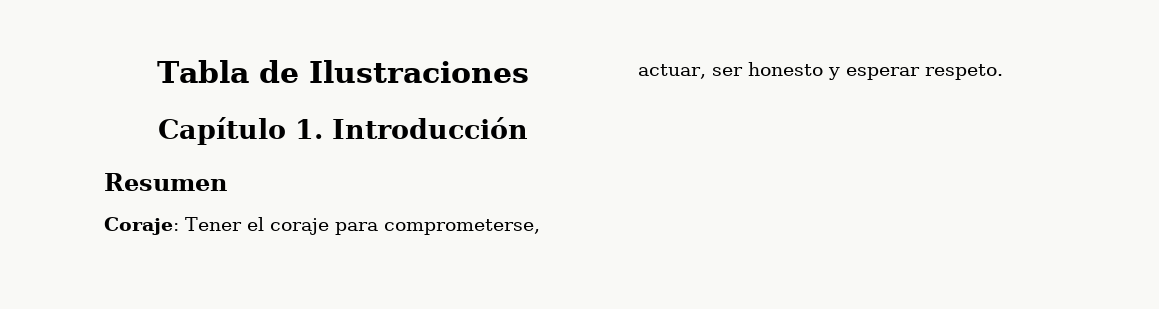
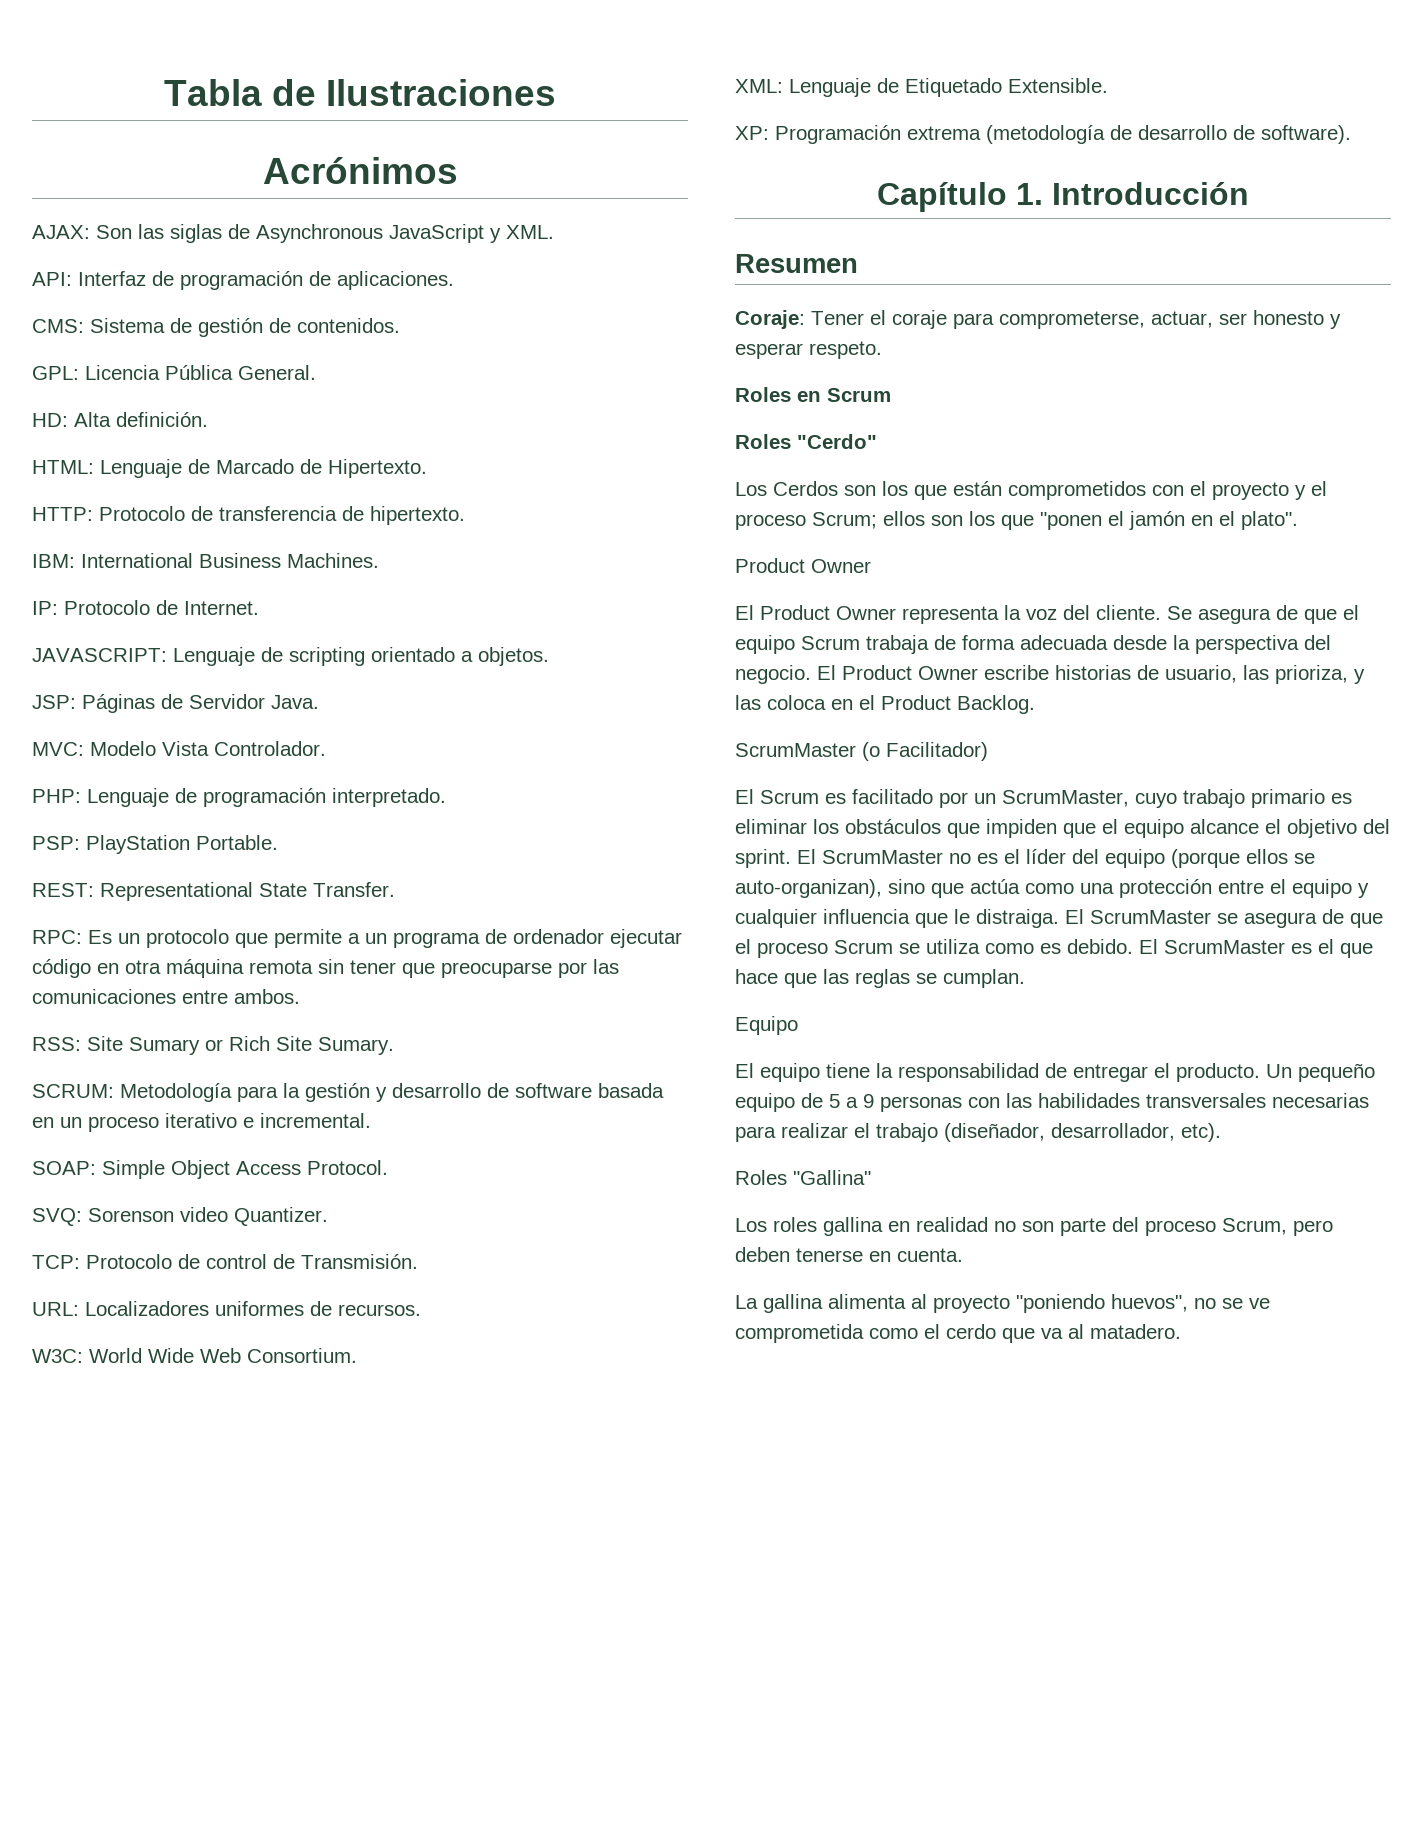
(529, 71) none -> [262,157,458,184] [32,224,554,243] [32,271,454,290] [32,318,400,337] [32,365,316,380] [32,412,208,427] [32,459,427,478] [32,506,465,525] [32,553,379,568] [32,600,259,615] [32,647,549,666] [32,694,319,713] [32,741,326,756] [32,788,446,807] [32,835,278,854] [32,882,395,901] [32,929,682,948] [32,959,619,978] [32,989,300,1004] [32,1036,394,1055] [32,1083,664,1102] [32,1113,371,1132] [32,1160,388,1179] [32,1207,328,1226] [32,1254,418,1269] [32,1301,421,1316] [32,1348,357,1363] [735,78,1108,97] [735,125,1351,144] // Acrónimos // AJAX: Son las siglas de Asynchronous JavaScript y XML. // API: Interfaz de programación de aplicaciones. // CMS: Sistema de gestión de contenidos. // GPL: Licencia Pública General. // HD: Alta definición. // HTML: Lenguaje de Marcado de Hipertexto. // HTTP: Protocolo de transferencia de hipertexto. // IBM: International Business Machines. // IP: Protocolo de Internet. // JAVASCRIPT: Lenguaje de scripting orientado a objetos. // JSP: Páginas de Servidor Java. // MVC: Modelo Vista Controlador. // PHP: Lenguaje de programación interpretado. // PSP: PlayStation Portable. // REST: Representational State Transfer. // RPC: Es un protocolo que permite a un programa de ordenador ejecutar código en otra máquina remota sin tener que preocuparse por las comunicaciones entre ambos. // RSS: Site Sumary or Rich Site Sumary. // SCRUM: Metodología para la gestión y desarrollo de software basada en un proceso iterativo e incremental. // SOAP: Simple Object Access Protocol. // SVQ: Sorenson video Quantizer. // TCP: Protocolo de control de Transmisión. // URL: Localizadores uniformes de recursos. // W3C: World Wide Web Consortium. // XML: Lenguaje de Etiquetado Extensible. // XP: Programación extrema (metodología de desarrollo de software).
(1003, 72) none -> [735,387,891,402] [735,434,877,449] [735,481,1327,500] [735,511,1298,530] [735,558,871,573] [735,605,1359,624] [735,635,1331,654] [735,665,1365,684] [735,695,1035,714] [735,742,988,761] [735,789,1352,808] [735,819,1390,838] [735,849,1315,868] [735,879,1369,898] [735,909,1383,928] [735,939,1373,958] [735,969,1025,988] [735,1016,798,1035] [735,1063,1375,1082] [735,1093,1369,1112] [735,1123,1221,1142] [735,1170,871,1185] [735,1217,1333,1236] [735,1247,963,1262] [735,1294,1270,1313] [735,1324,1181,1343] // Roles en Scrum // Roles "Cerdo" // Los Cerdos son los que están comprometidos con el proyecto y el proceso Scrum; ellos son los que "ponen el jamón en el plato". // Product Owner // El Product Owner representa la voz del cliente. Se asegura de que el equipo Scrum trabaja de forma adecuada desde la perspectiva del negocio. El Product Owner escribe historias de usuario, las prioriza, y las coloca en el Product Backlog. // ScrumMaster (o Facilitador) // El Scrum es facilitado por un ScrumMaster, cuyo trabajo primario es eliminar los obstáculos que impiden que el equipo alcance el objetivo del sprint. El ScrumMaster no es el líder del equipo (porque ellos se auto-organizan), sino que actúa como una protección entre el equipo y cualquier influencia que le distraiga. El ScrumMaster se asegura de que el proceso Scrum se utiliza como es debido. El ScrumMaster es el que hace que las reglas se cumplan. // Equipo // El equipo tiene la responsabilidad de entregar el producto. Un pequeño equipo de 5 a 9 personas con las habilidades transversales necesarias para realizar el trabajo (diseñador, desarrollador, etc). // Roles "Gallina" // Los roles gallina en realidad no son parte del proceso Scrum, pero deben tenerse en cuenta. // La gallina alimenta al proyecto "poniendo huevos", no se ve comprometida como el cerdo que va al matadero.

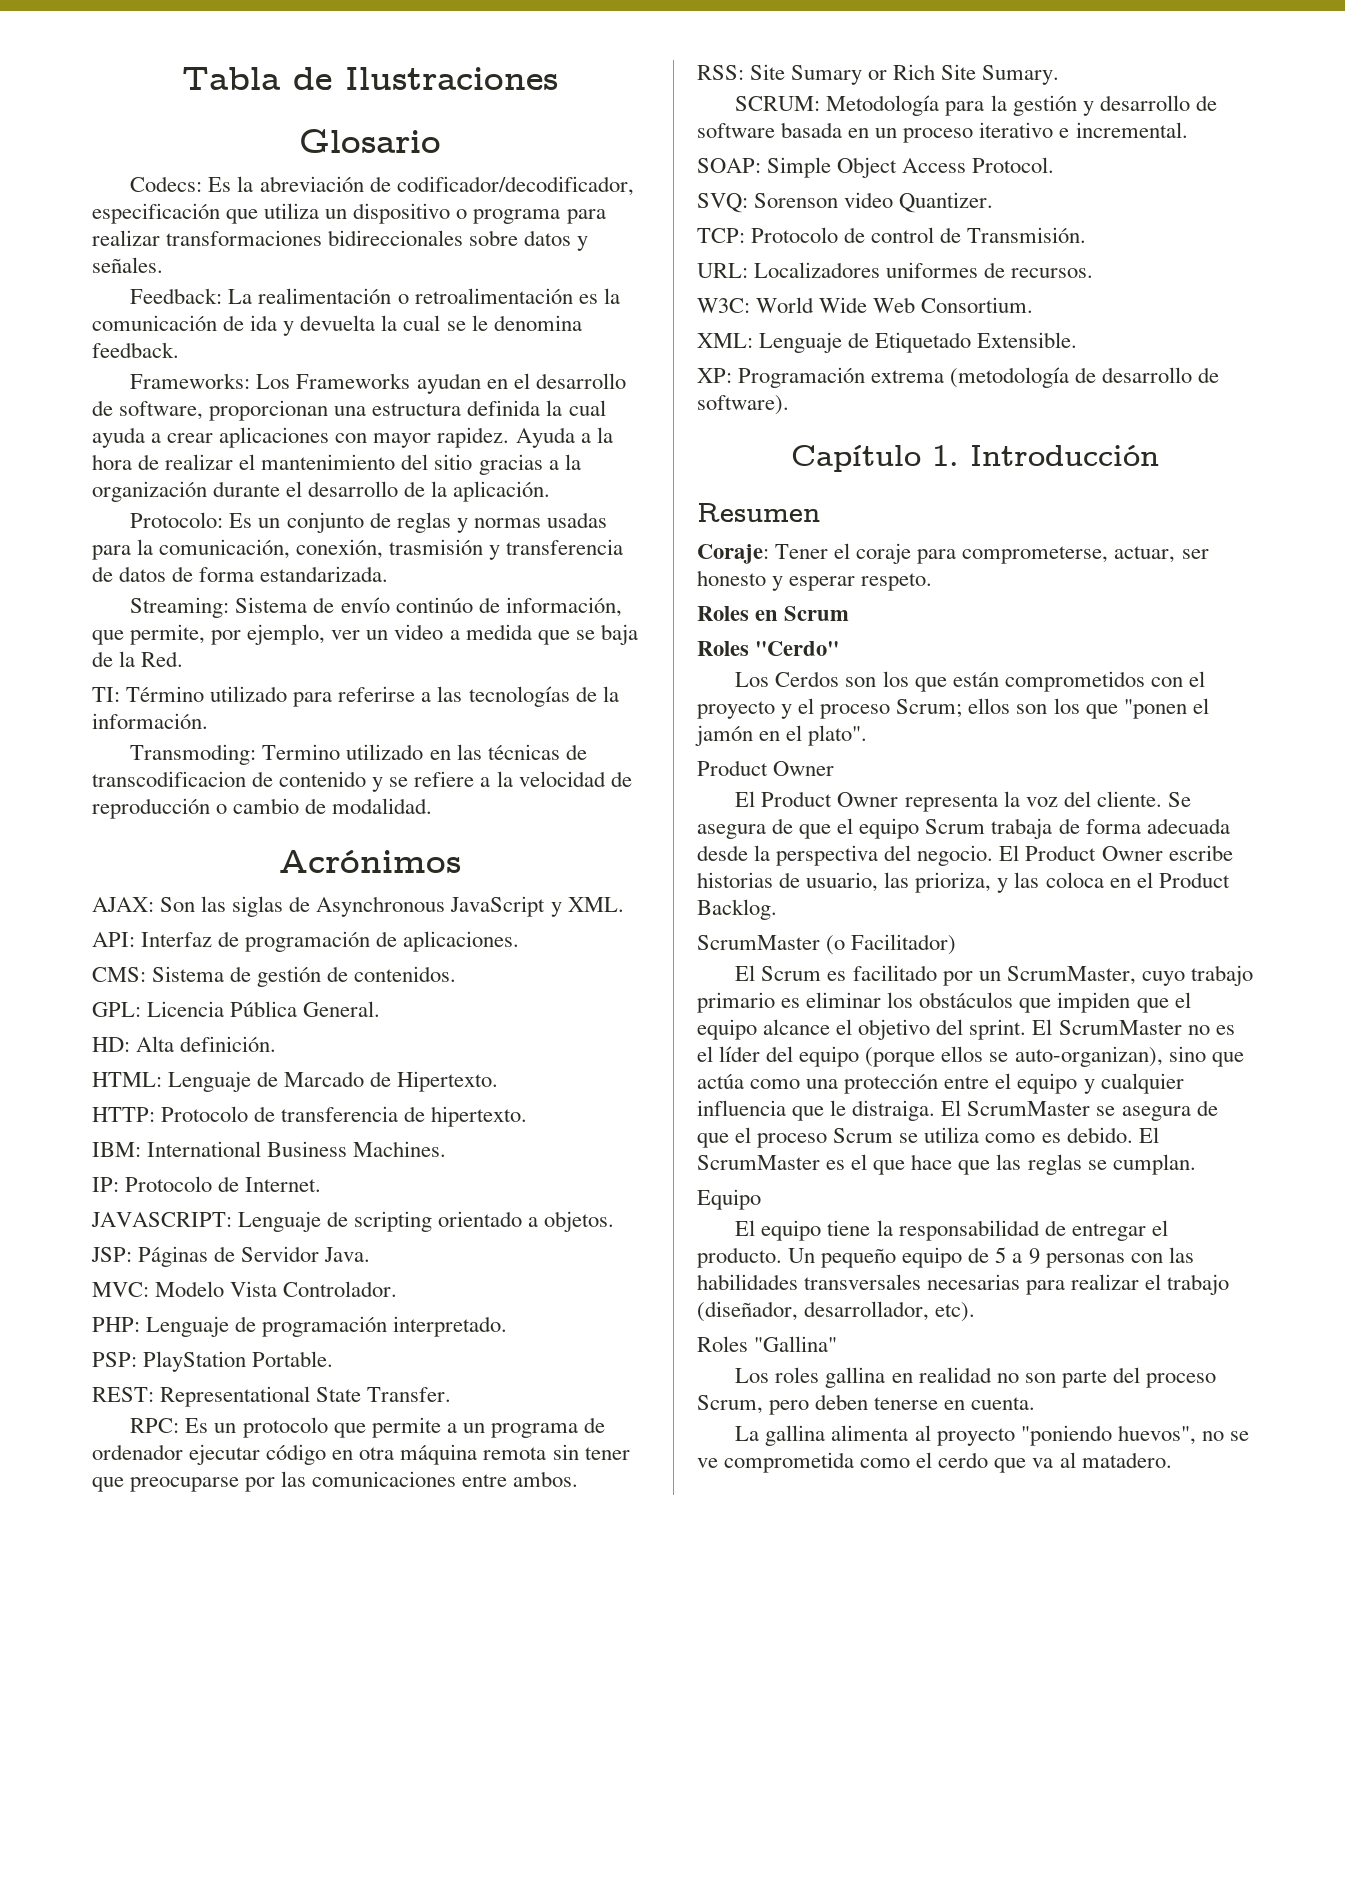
(556, 92) none -> [299,129,441,153] [130,176,634,196] [92,203,606,224] [92,230,589,251] [92,257,163,273] [130,288,620,304] [92,315,582,336] [92,342,179,358] [130,373,626,394] [92,400,606,421] [92,427,613,448] [92,454,581,475] [92,481,551,502] [130,512,607,533] [92,539,624,560] [92,566,389,582] [130,597,622,618] [92,624,638,645] [92,651,184,667] [92,686,619,707] [92,713,208,729] [130,744,587,765] [92,771,632,792] [92,798,433,819] // Glosario // Codecs: Es la abreviación de codificador/decodificador, especificación que utiliza un dispositivo o programa para realizar transformaciones bidireccionales sobre datos y señales. // Feedback: La realimentación o retroalimentación es la comunicación de ida y devuelta la cual se le denomina feedback. // Frameworks: Los Frameworks ayudan en el desarrollo de software, proporcionan una estructura definida la cual ayuda a crear aplicaciones con mayor rapidez. Ayuda a la hora de realizar el mantenimiento del sitio gracias a la organización durante el desarrollo de la aplicación. // Protocolo: Es un conjunto de reglas y normas usadas para la comunicación, conexión, trasmisión y transferencia de datos de forma estandarizada. // Streaming: Sistema de envío continúo de información, que permite, por ejemplo, ver un video a medida que se baja de la Red. // TI: Término utilizado para referirse a las tecnologías de la información. // Transmoding: Termino utilizado en las técnicas de transcodificacion de contenido y se refiere a la velocidad de reproducción o cambio de modalidad.

